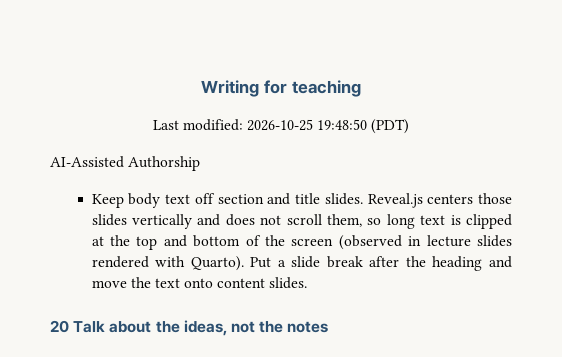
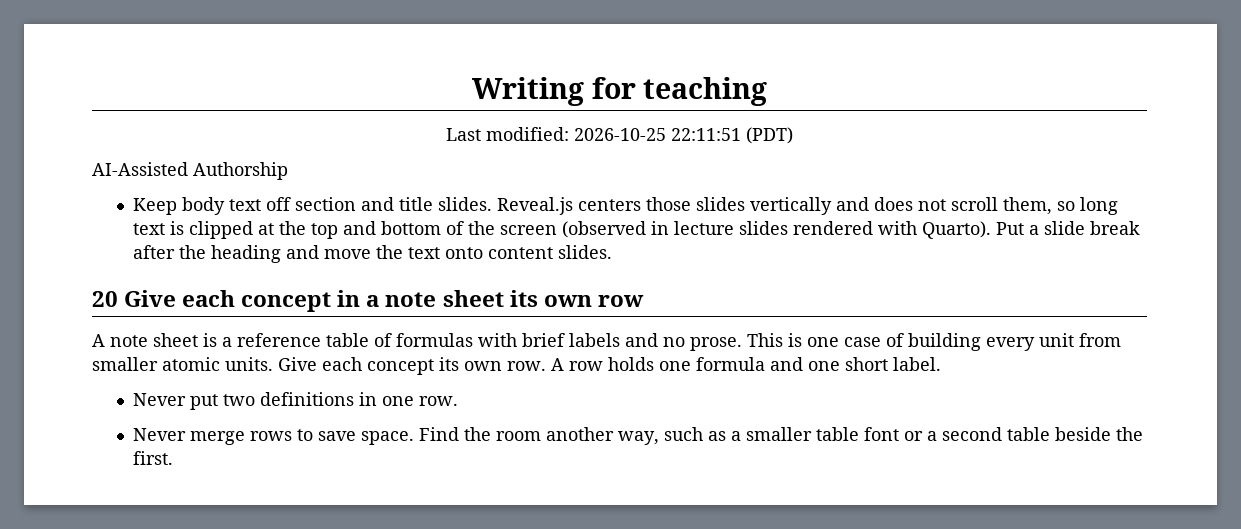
[317,119,368,130] 19:48:50 -> [671,128,741,141] 22:11:51
[73,320,329,336] Talk about the ideas, not the notes -> [124,290,644,312] [92,333,1121,351] [92,357,941,375] [133,392,459,410] [133,427,1144,445] [133,451,174,465] Give each concept in a note sheet its own row // A note sheet is a reference table of formulas with brief labels and no prose. This is one case of building every unit from smaller atomic units. Give each concept its own row. A row holds one formula and one short label. // Never put two definitions in one row. // Never merge rows to save space. Find the room another way, such as a smaller table font or a second table beside the first.

